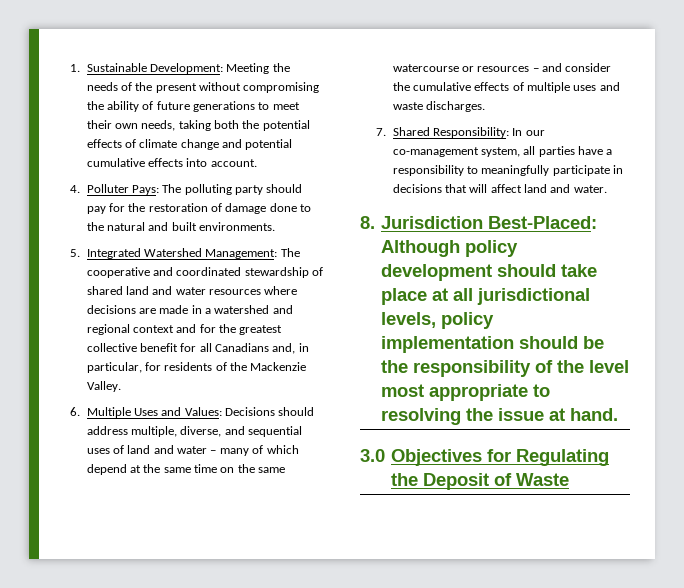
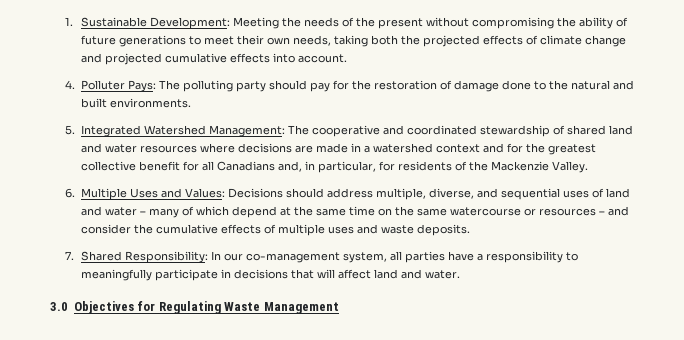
[262,120,310,131] potential -> [422,35,480,47] projected
[245,139,293,150] potential -> [104,53,162,65] projected
[272,305,293,314] [86,324,130,335] and regional -> (433, 148) none
[425,101,485,112] discharges. -> [416,224,470,236] deposits.
[360,216,598,229] [381,240,519,257] [381,264,598,281] [381,288,591,305] [381,312,495,329] [381,336,605,353] [381,360,630,377] [381,384,551,401] [381,408,619,425] [360,449,610,466] [391,473,570,490] 8. Jurisdiction Best-Placed: Although policy development should take place at all jurisdictional levels, policy implementation should be the responsibility of the level most appropriate to resolving the issue at hand. // 3.0 Objectives for Regulating the Deposit of Waste -> [50,301,339,314] 3.0 Objectives for Regulating Waste Management

